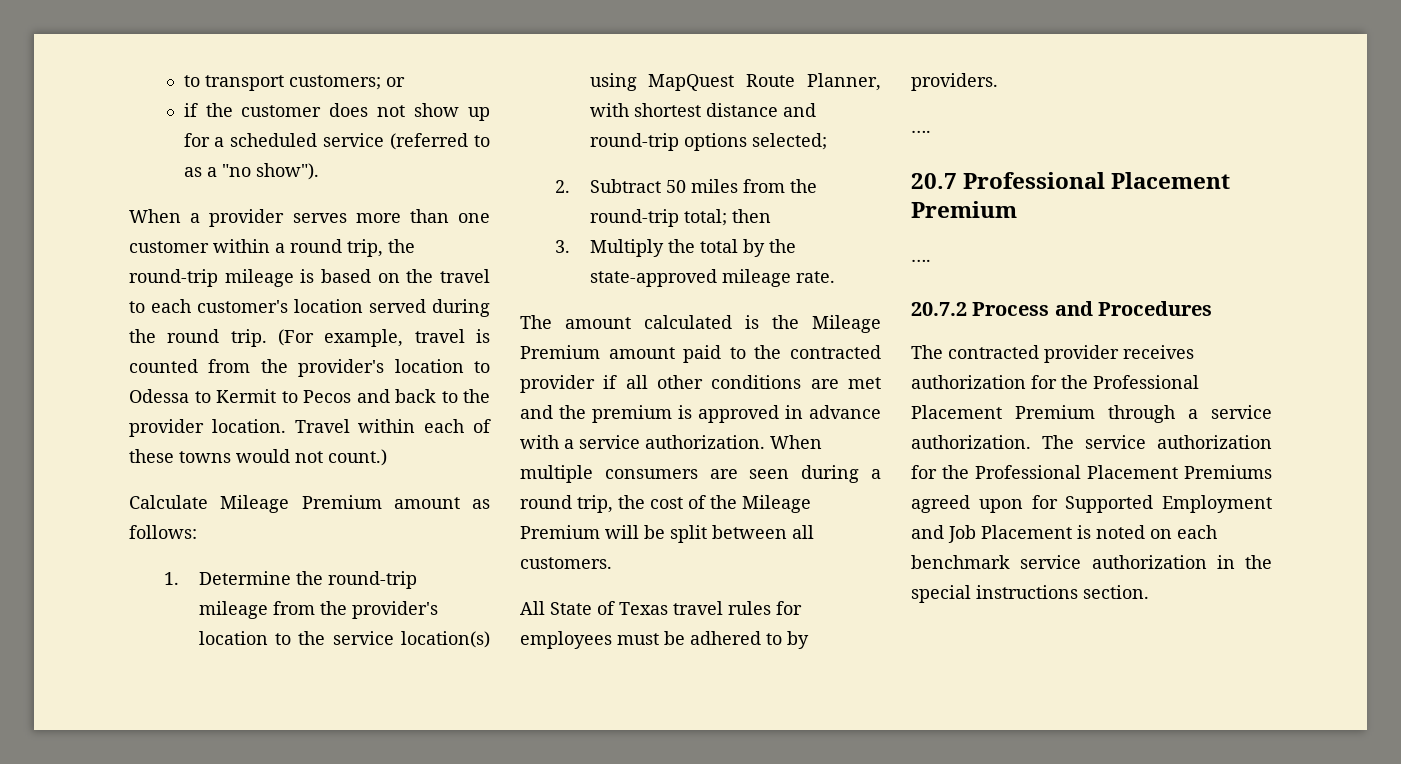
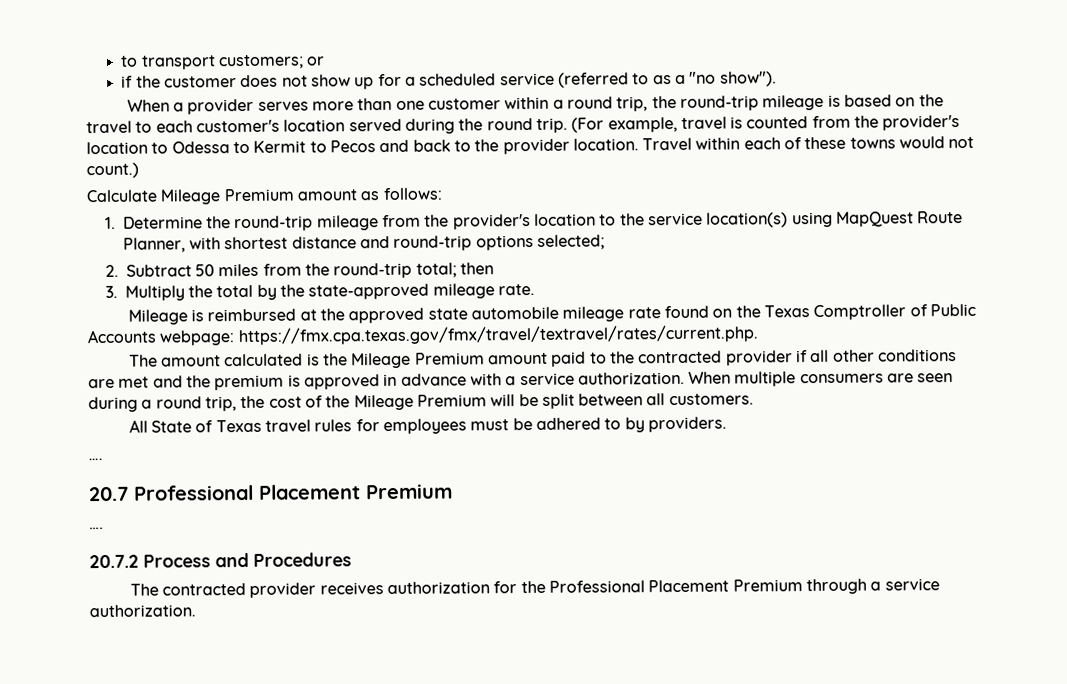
(835, 277) none -> [127,303,976,325] [87,324,759,346] // Mileage is reimbursed at the approved state automobile mileage rate found on the Texas Comptroller of Public Accounts webpage: https://fmx.cpa.texas.gov/fmx/travel/textravel/rates/current.php.
[1042,435,1272,449] [911,465,1272,479] [911,495,1272,513] [911,525,1217,543] [911,555,1272,569] [911,585,1149,603] The service authorization for the Professional Placement Premiums agreed upon for Supported Employment and Job Placement is noted on each benchmark service authorization in the special instructions section. -> (196, 611) none

